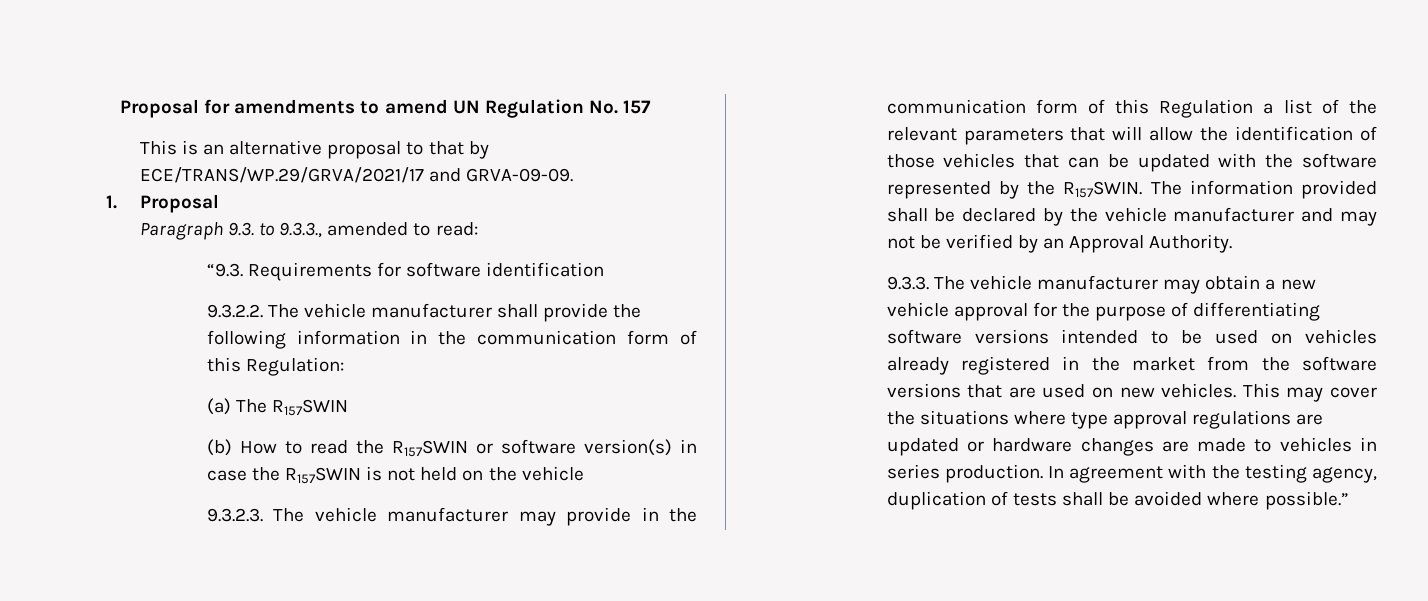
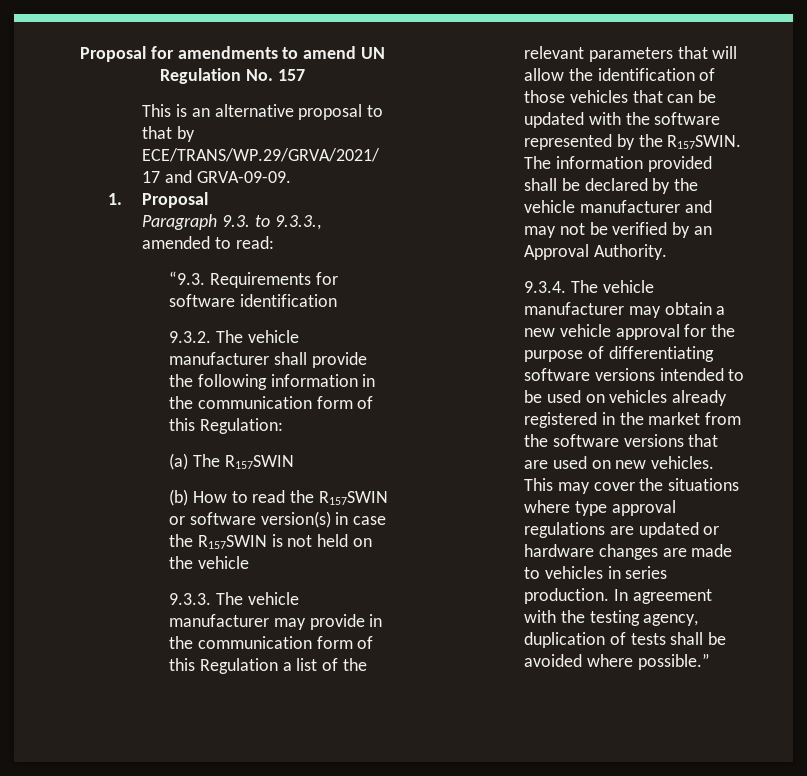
[206,304,263,318] 9.3.2.2. -> [169,331,212,343] 9.3.2.
[206,508,263,522] 9.3.2.3. -> [169,593,212,605] 9.3.3.
[886,276,929,290] 9.3.3. -> [524,281,567,293] 9.3.4.

